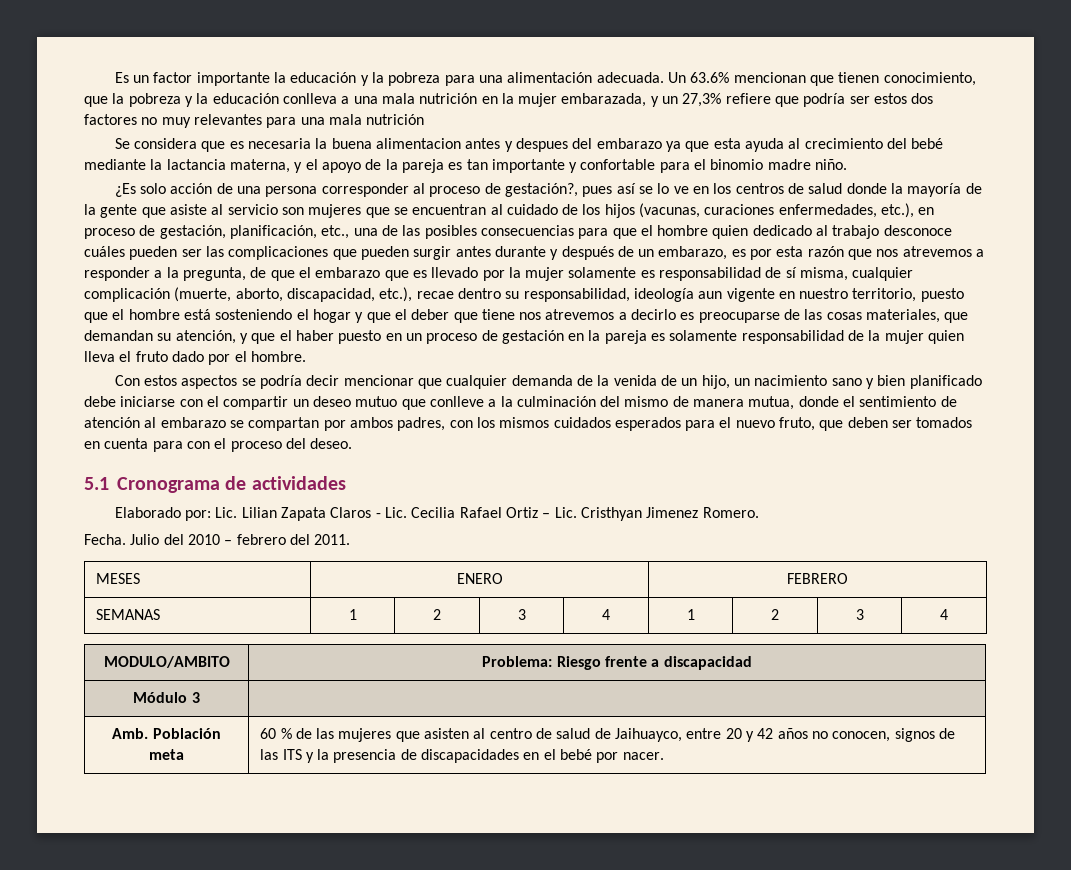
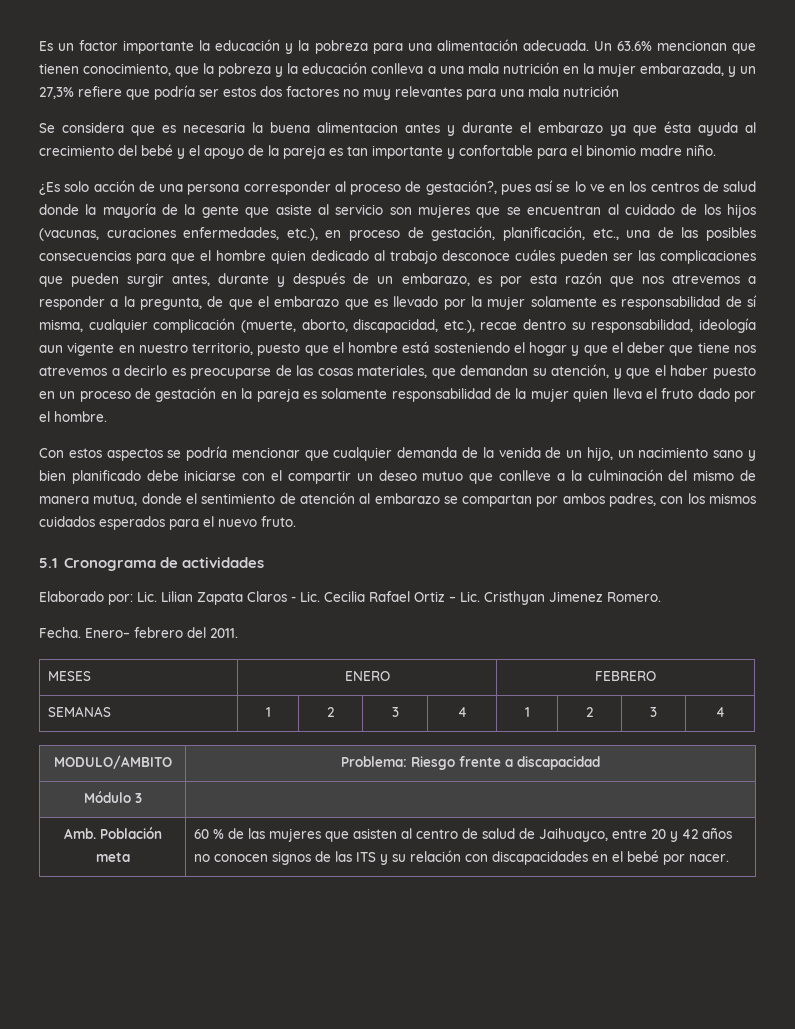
[516,138,593,152] despues del -> [462,122,531,133] durante el
[713,138,741,149] esta -> [664,121,691,133] ésta
[84,159,290,173] mediante la lactancia materna, -> (173, 150) none
[455,246,491,257] antes -> [172,274,211,286] antes,
[306,375,340,386] decir -> (228, 453) none
[779,417,973,431] [84,438,353,452] fruto, que deben ser tomados en cuenta para con el proceso del deseo. -> [261,516,296,527] fruto.
[130,534,233,545] Julio del 2010 – -> [85,628,130,638] Enero–
[832,731,891,742] conocen, -> [214,854,269,862] conocen
[317,749,417,763] la presencia de -> [392,850,489,862] su relación con

